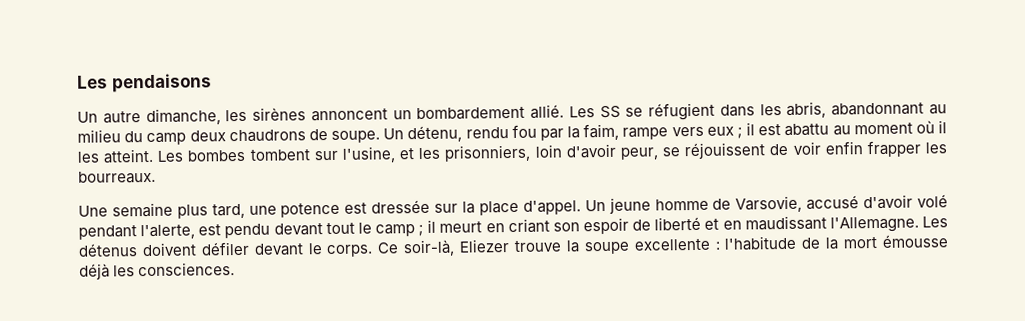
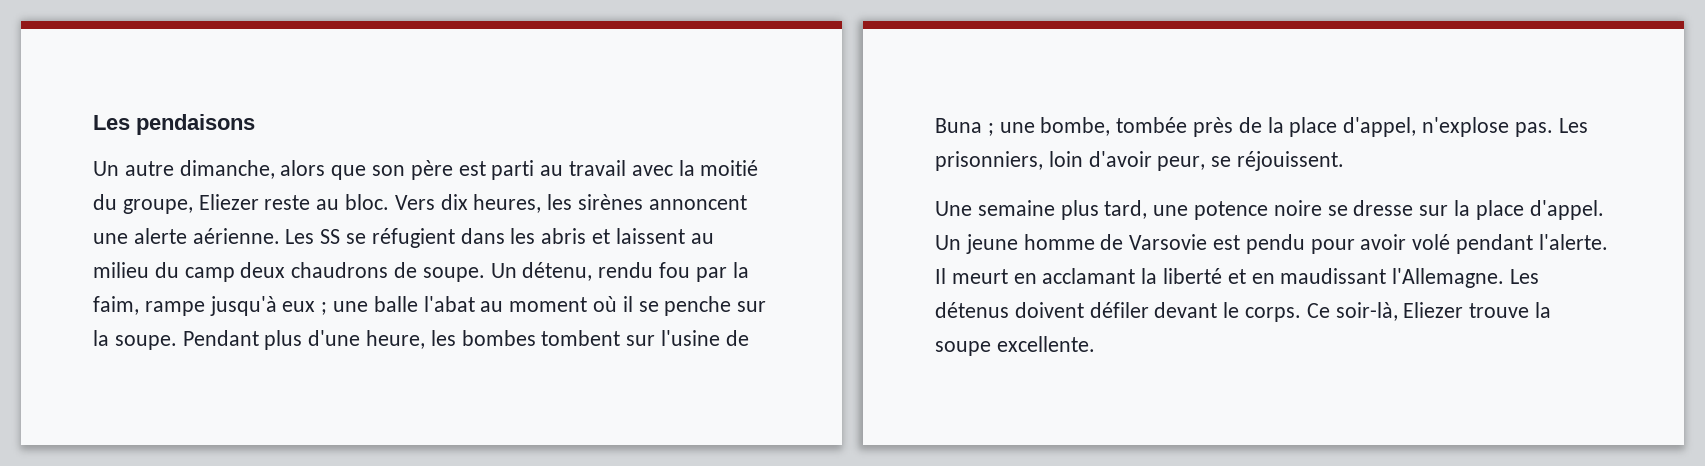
[225,104,565,122] les sirènes annoncent un bombardement allié. -> [280,160,759,180] [93,194,747,214] [93,228,280,244] alors que son père est parti au travail avec la moitié du groupe, Eliezer reste au bloc. Vers dix heures, les sirènes annoncent une alerte aérienne.
[786,101,925,118] abris, abandonnant -> [541,228,685,244] abris et laissent
[671,126,704,137] vers -> [209,296,277,316] jusqu'à
[745,122,830,137] il est abattu -> [333,296,475,312] une balle l'abat
[77,146,441,164] les atteint. Les bombes tombent sur l'usine, et les -> [638,296,767,316] [93,330,749,350] [935,117,1588,137] se penche sur la soupe. Pendant plus d'une heure, les bombes tombent sur l'usine de Buna ; une bombe, tombée près de la place d'appel, n'explose pas. Les
[684,140,947,160] [78,170,156,184] réjouissent de voir enfin frapper les bourreaux. -> [1237,151,1345,171] réjouissent.
[344,199,431,214] est dressée -> [1273,200,1414,216] noire se dresse
[735,194,949,213] [78,217,652,240] Varsovie, accusé d'avoir volé pendant l'alerte, est pendu devant tout le camp ; il meurt en criant son espoir de -> [1129,234,1608,254] [935,268,1158,284] Varsovie est pendu pour avoir volé pendant l'alerte. Il meurt en acclamant la
[633,234,949,251] [79,262,236,280] excellente : l'habitude de la mort émousse déjà les consciences. -> [996,336,1095,352] excellente.

